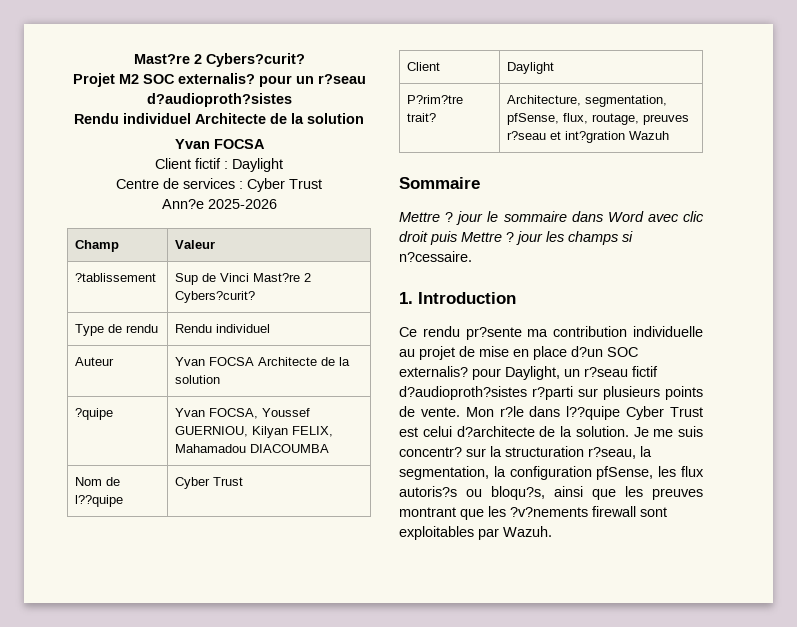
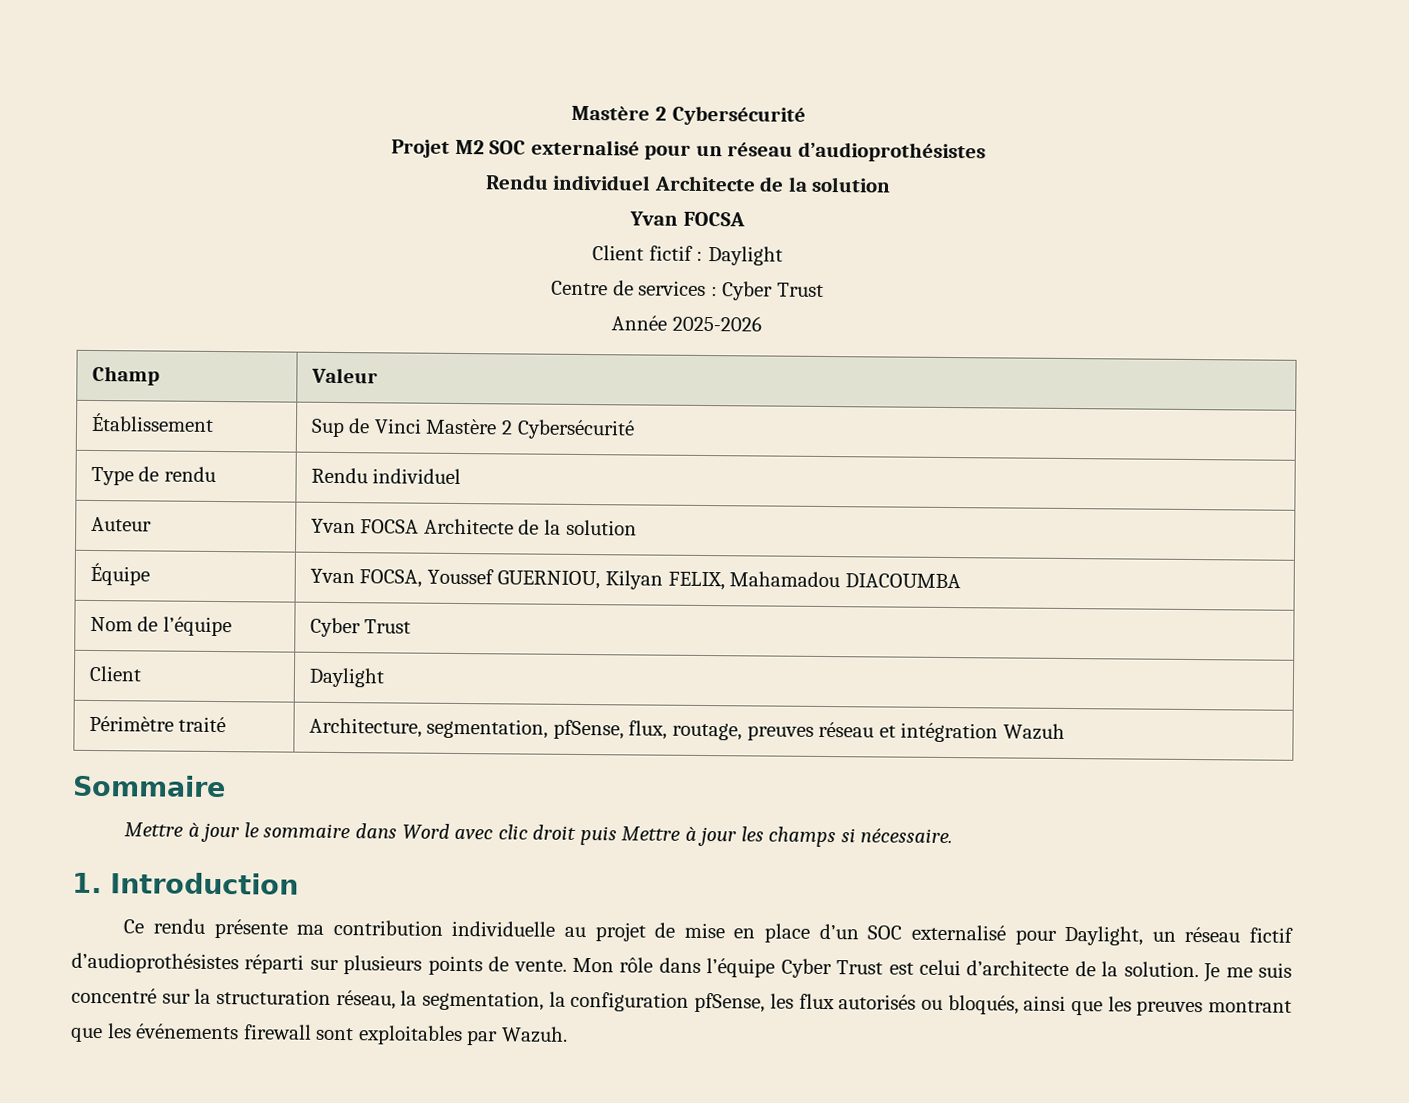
[133,53,305,67] Mast?re 2 Cybers?curit? -> [571,105,806,126] Mastère 2 Cybersécurité
[177,73,255,84] externalis? -> [530,139,640,156] externalisé
[317,74,366,84] [146,93,292,107] r?seau d?audioproth?sistes -> [727,141,986,163] réseau d’audioprothésistes
[161,199,204,209] Ann?e -> [611,315,668,331] Année
[74,273,156,282] ?tablissement -> [90,412,214,432] Établissement
[252,273,311,282] [174,291,255,303] Mast?re 2 Cybers?curit? -> [425,418,635,440] Mastère 2 Cybersécurité
[74,408,113,420] ?quipe -> [89,562,150,586] Équipe
[74,495,123,507] l??quipe -> [162,616,232,637] l’équipe
[406,95,463,104] [406,113,436,122] P?rim?tre trait? -> [88,715,227,733] Périmètre traité
[506,131,625,143] r?seau et int?gration -> [818,721,999,743] réseau et intégration
[445,212,454,222] ? -> [187,822,200,837] à
[506,232,514,242] ? -> [684,826,697,841] à
[399,251,472,262] n?cessaire. -> [860,828,954,844] nécessaire.
[465,327,522,340] pr?sente -> [213,918,288,939] présente
[571,346,638,357] [399,366,658,380] [399,386,573,400] d?un SOC externalis? pour Daylight, un r?seau fictif d?audioproth?sistes r?parti -> [818,923,1293,946] [71,952,305,974] d’un SOC externalisé pour Daylight, un réseau fictif d’audioprothésistes réparti
[499,406,621,420] r?le dans l??quipe -> [619,957,776,978] rôle dans l’équipe
[456,426,535,437] d?architecte -> [966,960,1070,977] d’architecte
[399,447,462,457] concentr? -> [71,987,157,1004] concentré
[588,447,636,459] r?seau, -> [335,989,396,1010] réseau,
[399,486,545,500] autoris?s ou bloqu?s, -> [838,994,1019,1015] autorisés ou bloqués,
[510,507,588,517] ?v?nements -> [135,1023,240,1040] événements

